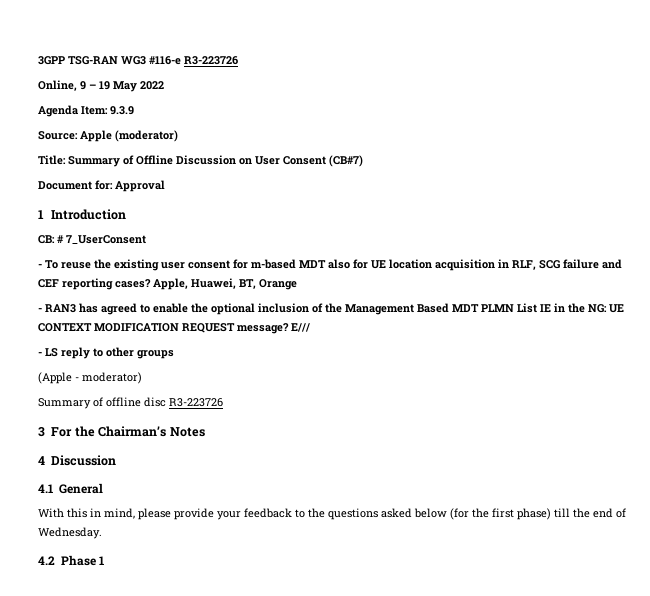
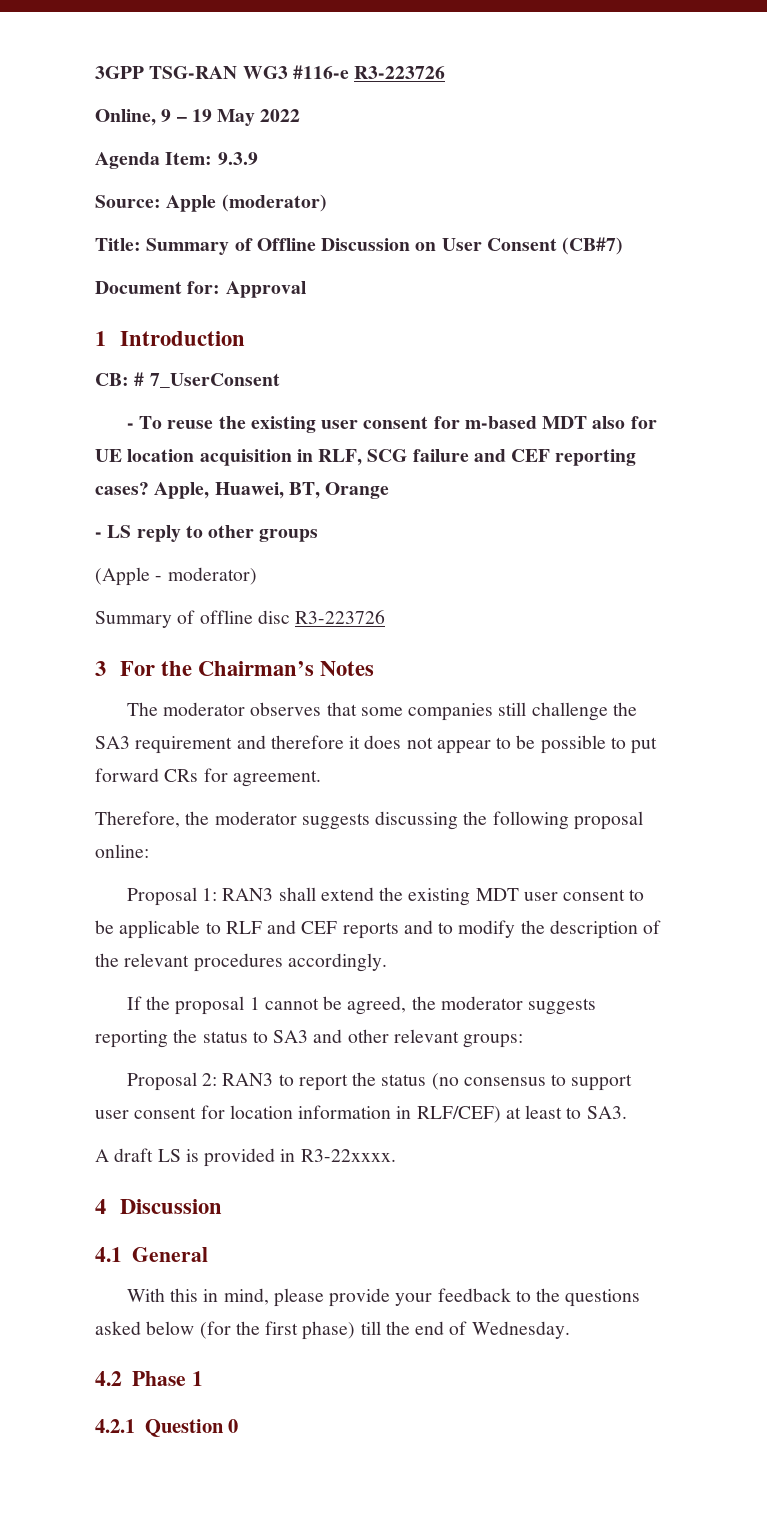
[38,303,624,315] [38,323,310,334] // - RAN3 has agreed to enable the optional inclusion of the Management Based MDT PLMN List IE in the NG: UE CONTEXT MODIFICATION REQUEST message? E/// -> (390, 490) none
(205, 432) none -> [126,702,637,721] [95,735,658,754] [95,768,321,787] [95,811,643,830] [95,844,149,858] [126,887,645,906] [95,920,662,939] [95,953,387,972] [126,996,597,1015] [95,1029,524,1048] [126,1072,633,1091] [95,1105,627,1123] [95,1148,396,1167] // The moderator observes that some companies still challenge the SA3 requirement and therefore it does not appear to be possible to put forward CRs for agreement. // Therefore, the moderator suggests discussing the following proposal online: // Proposal 1: RAN3 shall extend the existing MDT user consent to be applicable to RLF and CEF reports and to modify the description of the relevant procedures accordingly. // If the proposal 1 cannot be agreed, the moderator suggests reporting the status to SA3 and other relevant groups: // Proposal 2: RAN3 to report the status (no consensus to support user consent for location information in RLF/CEF) at least to SA3. // A draft LS is provided in R3-22xxxx.
(104, 560) none -> [95,1419,239,1437] // 4.2.1 Question 0

